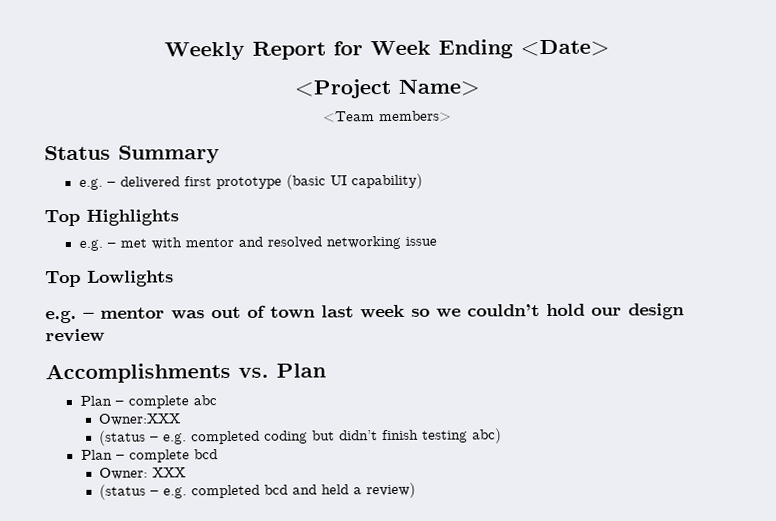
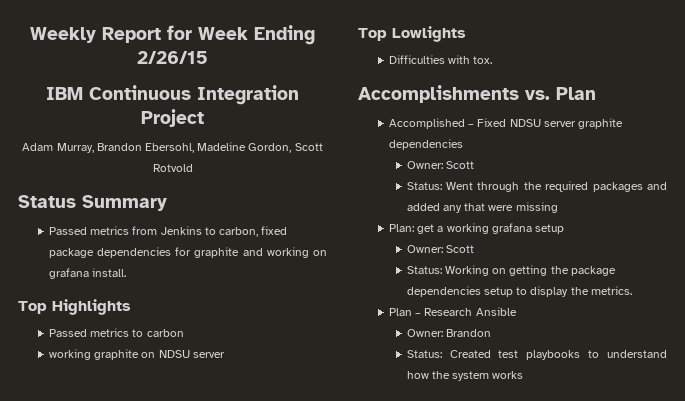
[519,39,610,57] [293,78,480,99] [323,110,452,123] [44,145,220,164] [78,173,423,190] [44,209,179,227] [78,235,437,251] [45,270,174,288] [45,303,685,324] [45,328,105,343] [45,362,326,384] [79,395,217,409] [98,413,182,426] [99,428,503,446] [80,449,218,463] [99,467,187,480] [99,482,417,500] <Date> // <Project Name> // <Team members> // Status Summary // e.g. – delivered first prototype (basic UI capability) // Top Highlights // e.g. – met with mentor and resolved networking issue // Top Lowlights // e.g. – mentor was out of town last week so we couldn’t hold our design review // Accomplishments vs. Plan // Plan – complete abc // Owner:XXX // (status – e.g. completed coding but didn’t finish testing abc) // Plan – complete bcd // Owner: XXX // (status – e.g. completed bcd and held a review) -> [137,51,208,64] [46,85,299,105] [141,109,204,127] [22,142,323,153] [152,164,193,172] [18,195,167,211] [48,226,288,237] [48,247,327,258] [48,268,127,279] [18,299,131,315] [48,328,184,337] [48,349,225,360] [358,26,466,42] [388,55,493,64] [358,85,596,103] [388,118,624,129] [388,139,463,150] [406,161,474,169] [406,181,667,192] [406,202,558,213] [388,223,565,234] [406,245,474,253] [406,265,616,276] [406,286,632,297] [388,307,517,316] [406,329,491,337] [406,350,667,360] [406,371,524,381] 2/26/15 // IBM Continuous Integration Project // Adam Murray, Brandon Ebersohl, Madeline Gordon, Scott Rotvold // Status Summary // Passed metrics from Jenkins to carbon, fixed package dependencies for graphite and working on grafana install. // Top Highlights // Passed metrics to carbon // working graphite on NDSU server // Top Lowlights // Difficulties with tox. // Accomplishments vs. Plan // Accomplished – Fixed NDSU server graphite dependencies // Owner: Scott // Status: Went through the required packages and added any that were missing // Plan: get a working grafana setup // Owner: Scott // Status: Working on getting the package dependencies setup to display the metrics. // Plan – Research Ansible // Owner: Brandon // Status: Created test playbooks to understand how the system works

